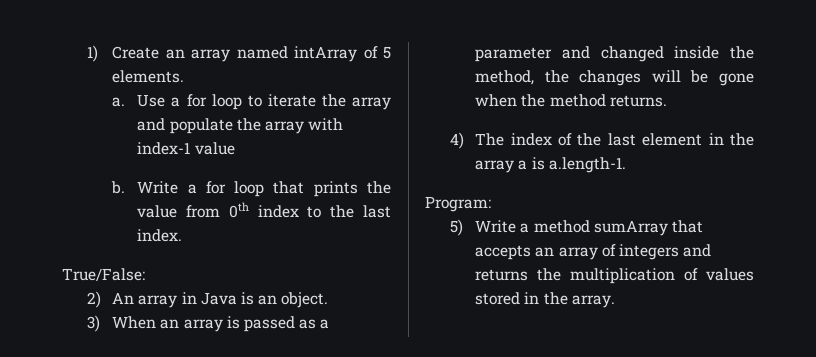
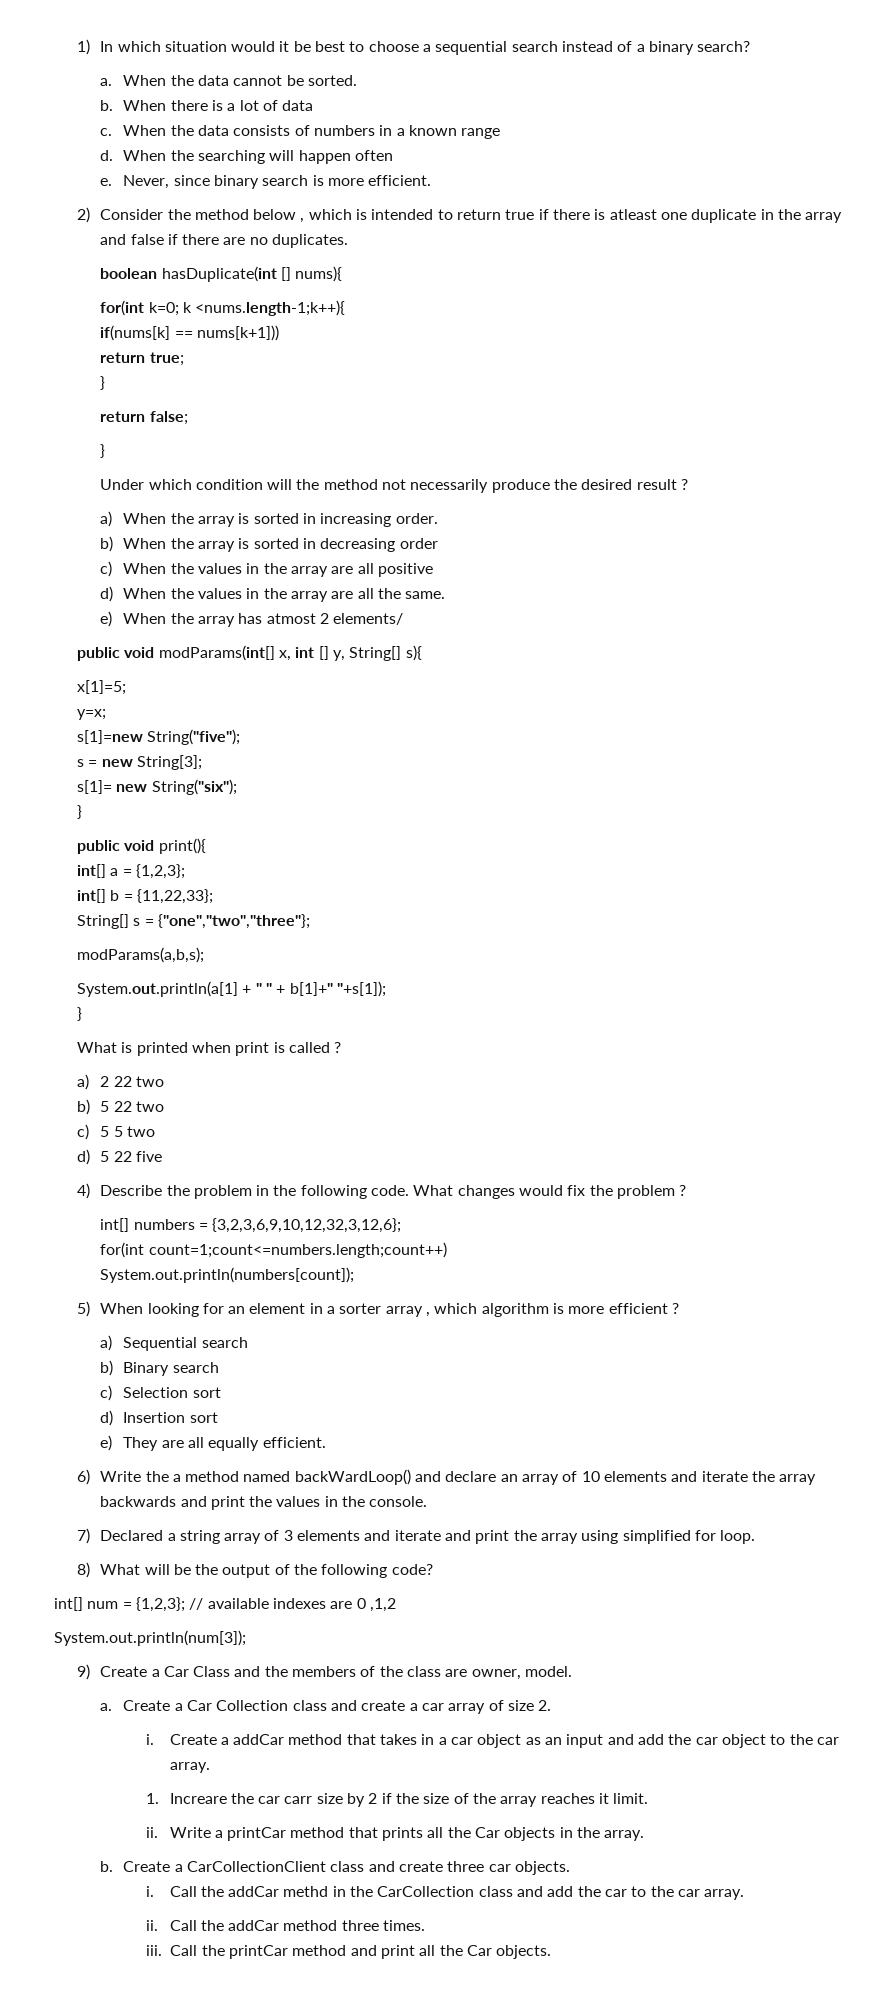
[112,46,391,62] [112,70,185,83] [112,94,391,110] [137,118,344,134] [137,142,235,155] [111,181,391,197] [137,202,391,218] [137,229,183,242] [62,268,145,281] [87,291,329,308] [87,315,330,332] [475,46,754,62] [475,70,754,86] [475,94,667,107] [450,132,754,149] [475,157,626,173] [425,196,491,212] [450,219,704,236] [475,244,712,260] [475,268,754,284] [475,292,615,308] Create an array named intArray of 5 elements. // a. Use a for loop to iterate the array and populate the array with index-1 value // b. Write a for loop that prints the value from 0th index to the last index. // True/False: // 2) An array in Java is an object. // 3) When an array is passed as a parameter and changed inside the method, the changes will be gone when the method returns. // 4) The index of the last element in the array a is a.length-1. // Program: // 5) Write a method sumArray that accepts an array of integers and returns the multiplication of values stored in the array. -> [100,41,751,55] [100,75,357,86] [100,100,314,111] [100,125,501,139] [100,150,393,164] [100,175,432,189] [77,207,843,223] [100,234,349,248] [100,266,343,282] [100,300,346,316] [100,325,279,341] [100,352,184,366] [100,376,106,390] [100,411,188,425] [100,444,106,458] [100,479,689,493] [100,511,438,527] [100,536,438,552] [100,561,433,577] [100,586,446,602] [100,611,404,627] [77,645,422,661] [77,680,127,695] [77,709,107,720] [77,729,241,745] [77,755,203,770] [77,779,237,795] [77,805,83,819] [77,838,206,854] [77,864,186,879] [77,889,214,904] [77,914,311,929] [77,947,205,963] [77,981,387,997] [77,1007,83,1021] [77,1042,342,1056] [77,1074,164,1090] [77,1099,164,1115] [77,1124,155,1140] [77,1149,162,1165] [77,1183,687,1199] [100,1218,402,1233] [100,1242,447,1258] [100,1267,355,1283] [77,1301,680,1317] [100,1335,248,1351] [100,1360,219,1376] [100,1385,221,1401] [100,1410,218,1426] [100,1435,326,1451] [77,1469,817,1485] [100,1496,428,1510] [77,1528,756,1544] [77,1562,433,1578] [54,1597,396,1612] [54,1630,246,1646] [77,1664,573,1680] [100,1700,552,1714] [146,1734,839,1748] [169,1762,210,1773] [146,1793,649,1807] [146,1827,645,1841] [100,1861,570,1875] [146,1886,745,1900] [146,1920,426,1931] [146,1945,552,1959] In which situation would it be best to choose a sequential search instead of a binary search? // a. When the data cannot be sorted. // b. When there is a lot of data // c. When the data consists of numbers in a known range // d. When the searching will happen often // e. Never, since binary search is more efficient. // 2) Consider the method below , which is intended to return true if there is atleast one duplicate in the array and false if there are no duplicates. // boolean hasDuplicate(int [] nums){ // for(int k=0; k <nums.length-1;k++){ // if(nums[k] == nums[k+1])) // return true; // } // return false; // } // Under which condition will the method not necessarily produce the desired result ? // a) When the array is sorted in increasing order. // b) When the array is sorted in decreasing order // c) When the values in the array are all positive // d) When the values in the array are all the same. // e) When the array has atmost 2 elements/ // public void modParams(int[] x, int [] y, String[] s){ // x[1]=5; // y=x; // s[1]=new String("five"); // s = new String[3]; // s[1]= new String("six"); // } // public void print(){ // int[] a = {1,2,3}; // int[] b = {11,22,33}; // String[] s = {"one","two","three"}; // modParams(a,b,s); // System.out.println(a[1] + " " + b[1]+" "+s[1]); // } // What is printed when print is called ? // a) 2 22 two // b) 5 22 two // c) 5 5 two // d) 5 22 five // 4) Describe the problem in the following code. What changes would fix the problem ? // int[] numbers = {3,2,3,6,9,10,12,32,3,12,6}; // for(int count=1;count<=numbers.length;count++) // System.out.println(numbers[count]); // 5) When looking for an element in a sorter array , which algorithm is more efficient ? // a) Sequential search // b) Binary search // c) Selection sort // d) Insertion sort // e) They are all equally efficient. // 6) Write the a method named backWardLoop() and declare an array of 10 elements and iterate the array backwards and print the values in the console. // 7) Declared a string array of 3 elements and iterate and print the array using simplified for loop. // 8) What will be the output of the following code? // int[] num = {1,2,3}; // available indexes are 0 ,1,2 // System.out.println(num[3]); // 9) Create a Car Class and the members of the class are owner, model. // a. Create a Car Collection class and create a car array of size 2. // i. Create a addCar method that takes in a car object as an input and add the car object to the car array. // 1. Increare the car carr size by 2 if the size of the array reaches it limit. // ii. Write a printCar method that prints all the Car objects in the array. // b. Create a CarCollectionClient class and create three car objects. // i. Call the addCar methd in the CarCollection class and add the car to the car array. // ii. Call the addCar method three times. // iii. Call the printCar method and print all the Car objects.

